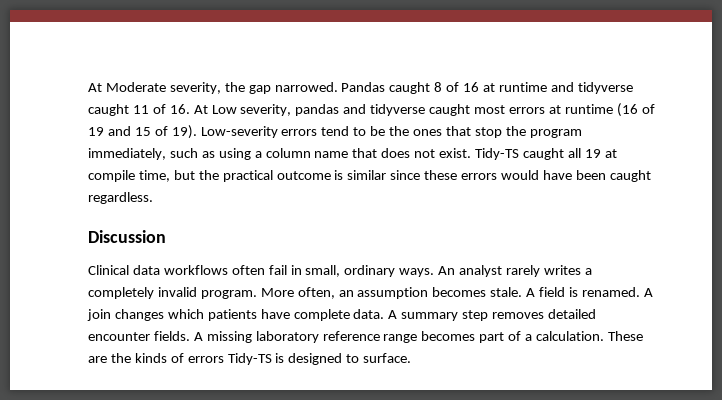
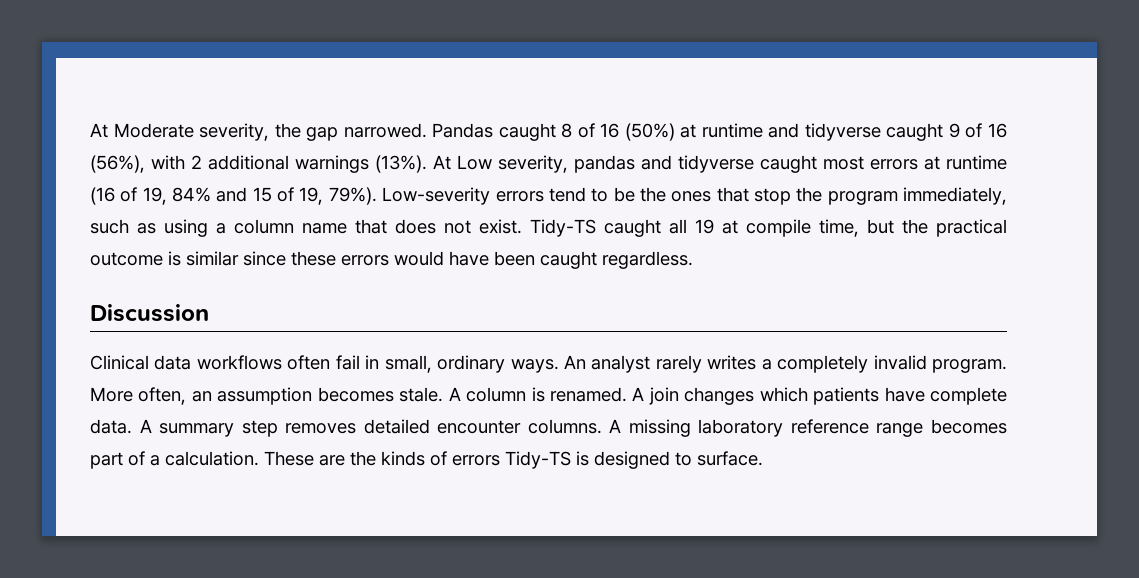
(480, 87) none -> [624,123,675,141] (50%)
[132,104,190,114] 11 of 16. -> [948,123,1007,138] [90,155,427,173] 9 of 16 (56%), with 2 additional warnings (13%).
[88,127,104,136] 19 -> [142,187,212,205] 19, 84%
[171,125,197,139] 19). -> [299,187,377,205] 19, 79%).
[539,287,566,297] field -> [466,387,527,402] column
[153,331,190,341] fields. -> [527,419,602,434] columns.

